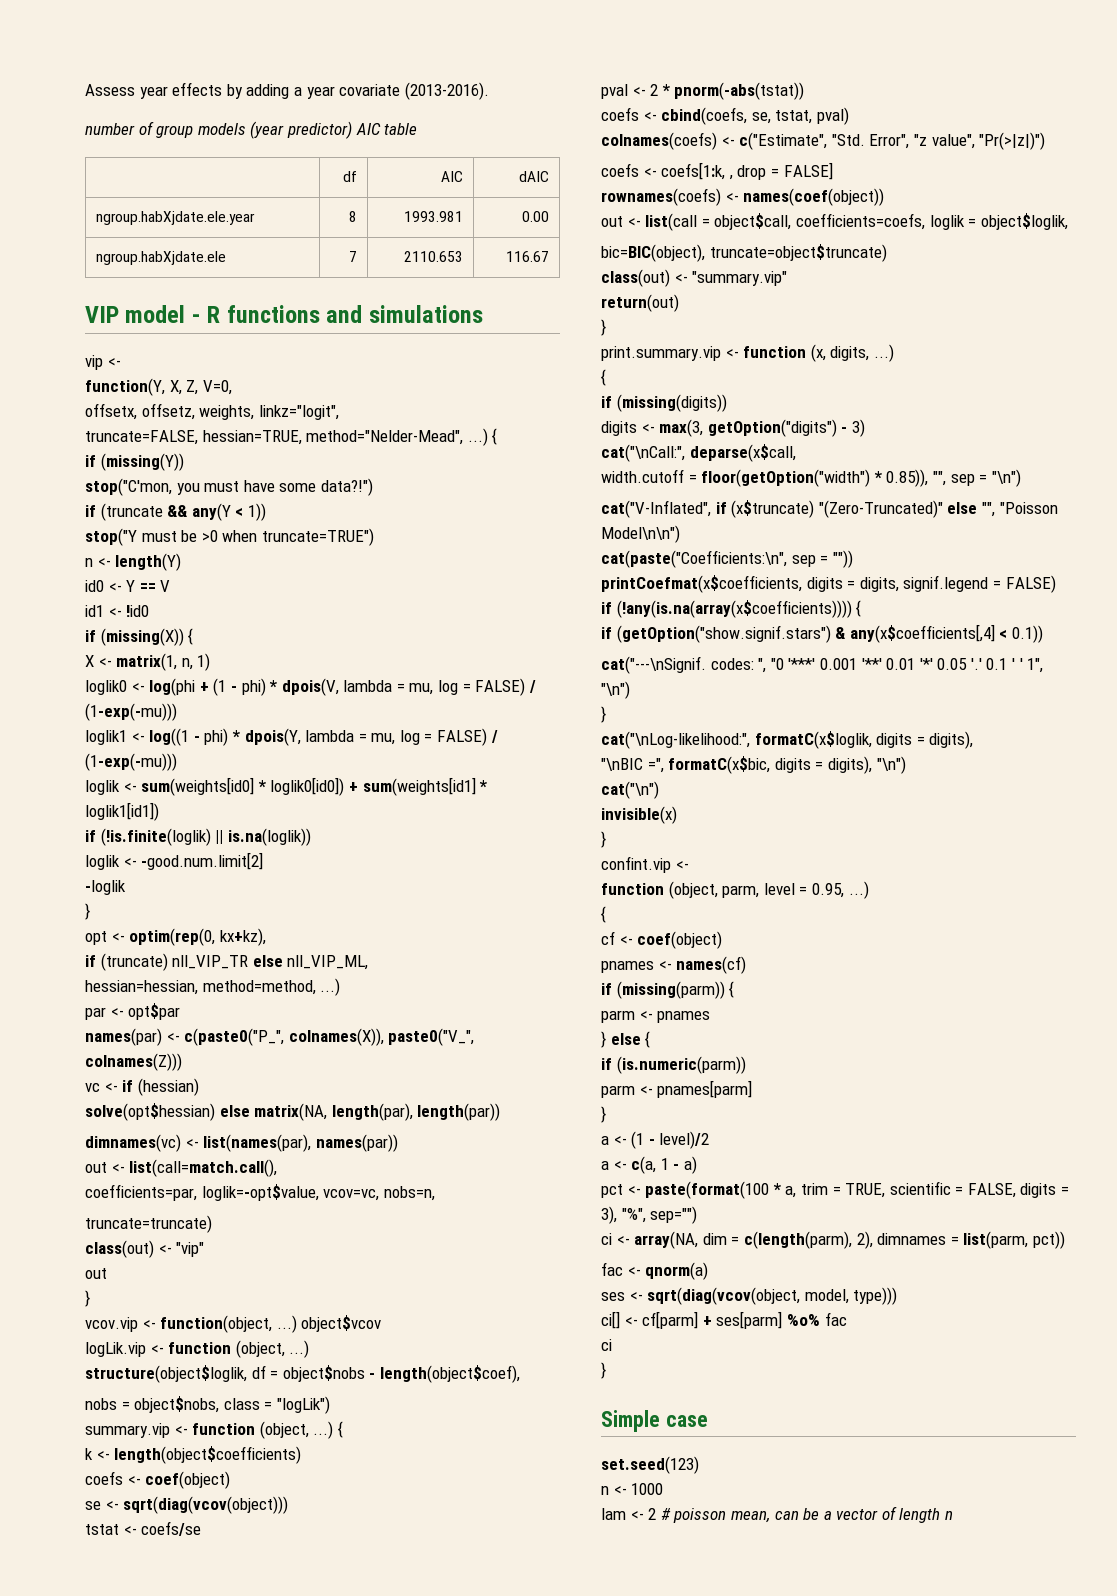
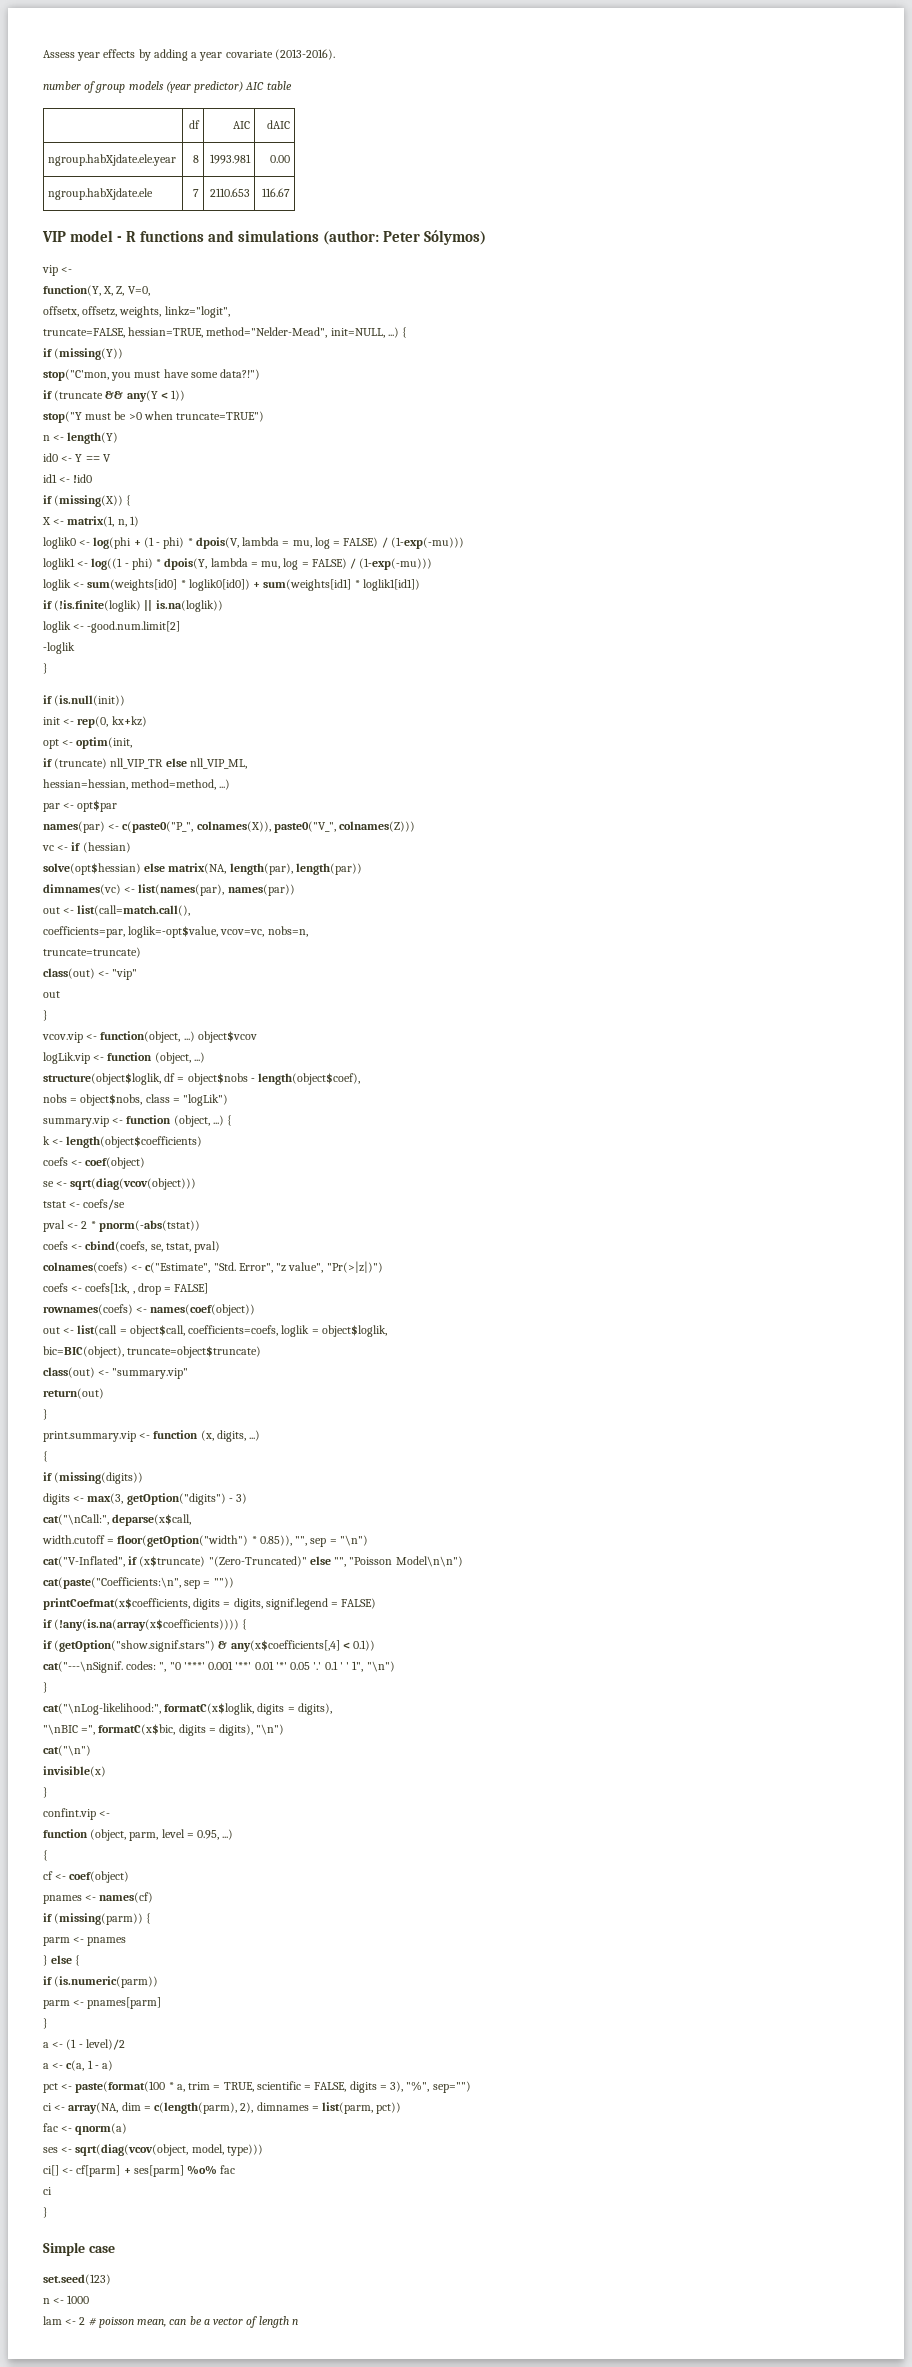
(483, 314) none -> [323,230,487,245] (author: Peter Sólymos)
(464, 437) none -> [330,328,385,338] init=NULL,
(90, 911) none -> [43,695,126,706] [43,716,147,728] // if (is.null(init)) // init <- rep(0, kx+kz)
[129,928,266,946] optim(rep(0, kx+kz), -> [76,737,133,749] optim(init,

